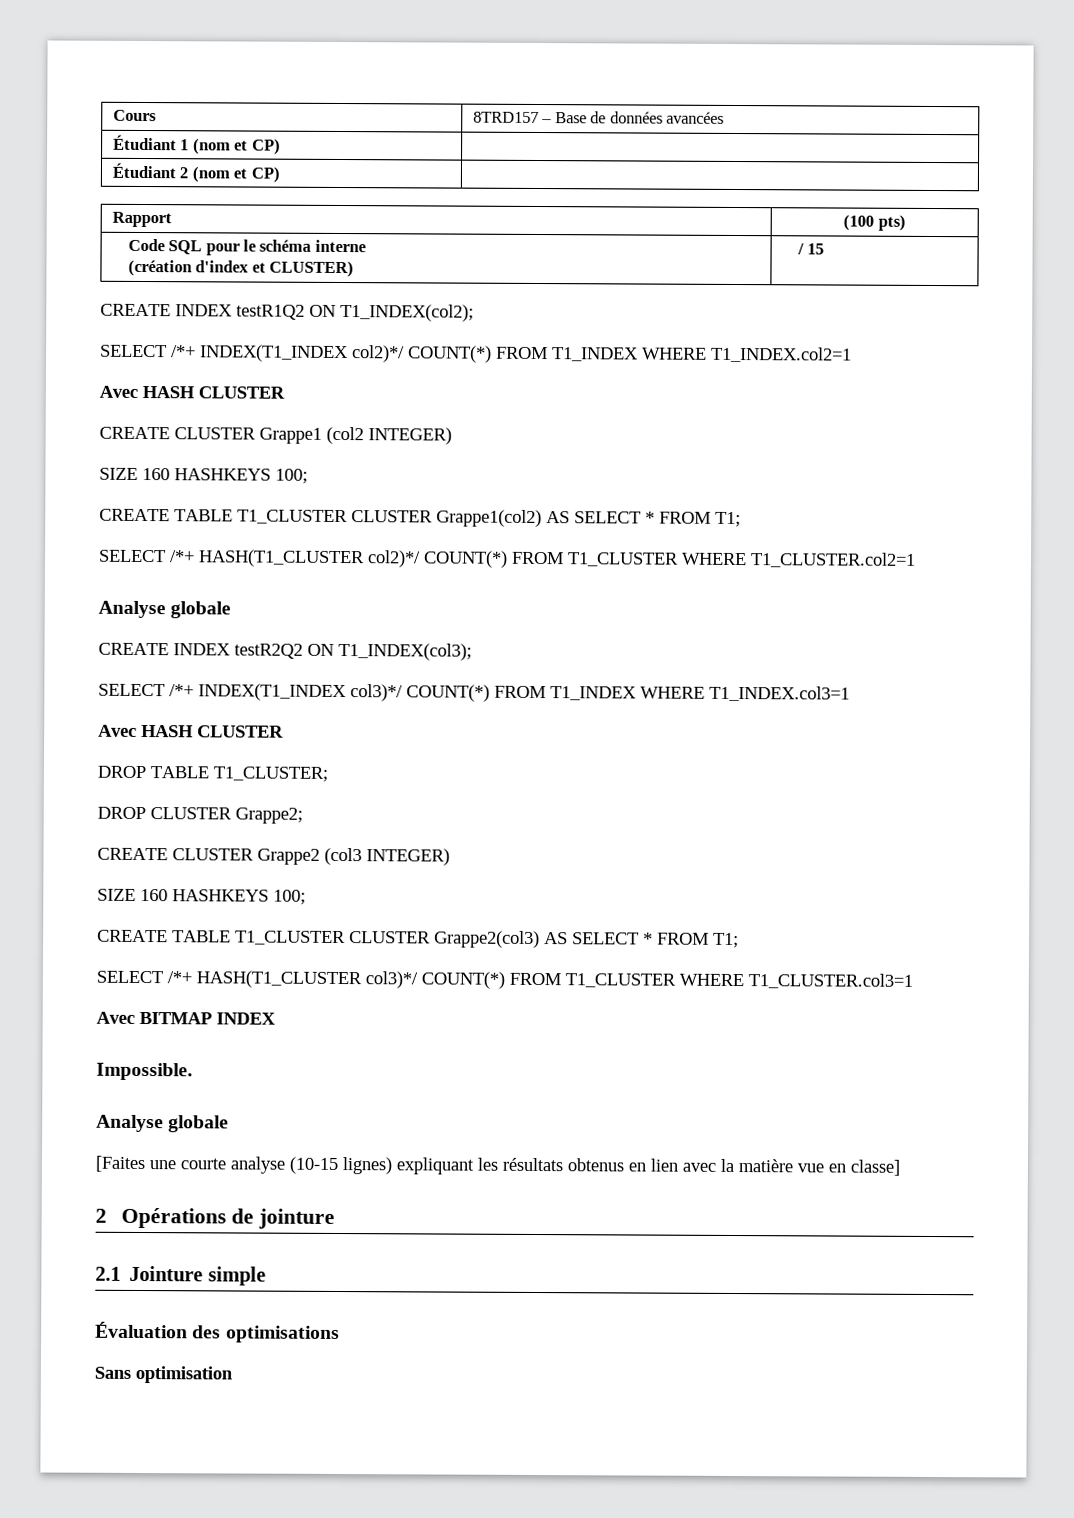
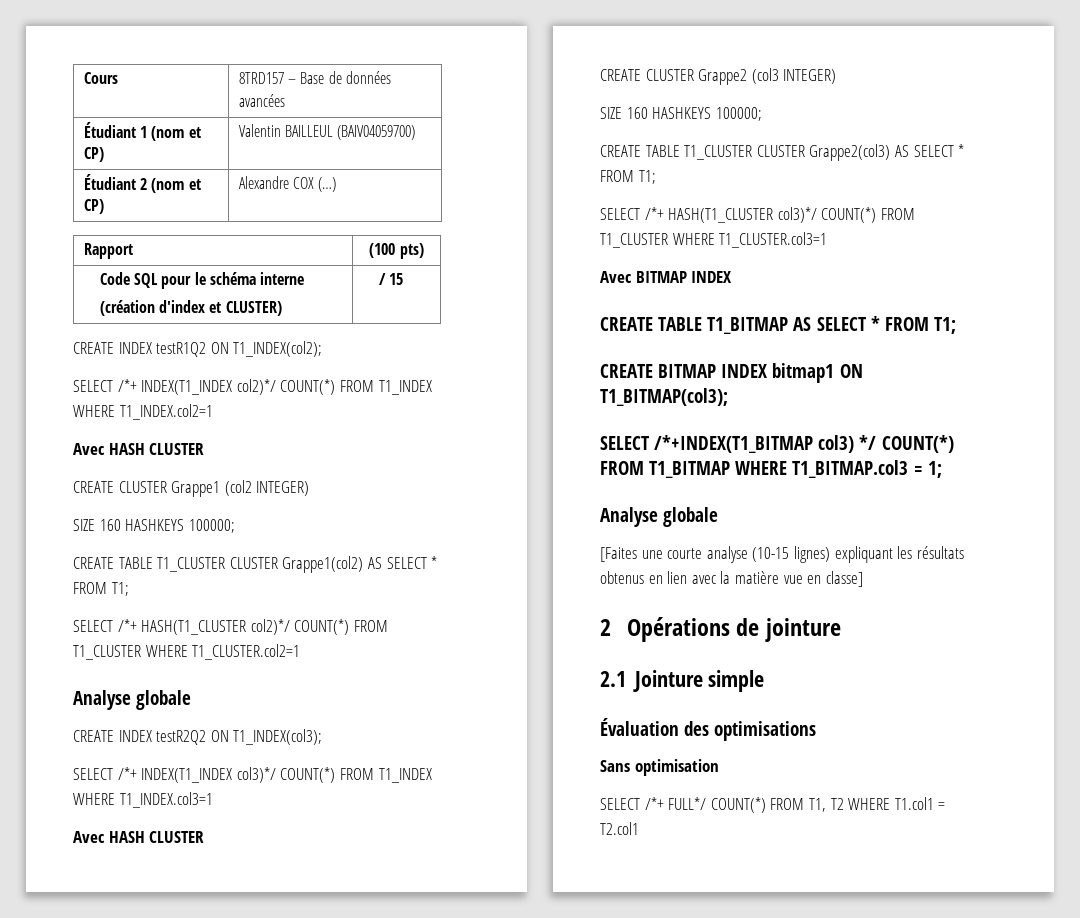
(281, 146) none -> [239,124,416,140] Valentin BAILLEUL (BAIV04059700)
(280, 174) none -> [239,176,337,192] Alexandre COX (…)
[275,468,308,484] 100; -> [188,519,235,533] 100000;
[97,765,328,782] [97,806,303,824] // DROP TABLE T1_CLUSTER; // DROP CLUSTER Grappe2; -> (205, 837) none
[273,889,306,905] 100; -> [715,107,762,121] 100000;
[96,1062,193,1081] Impossible. -> [600,316,956,334] [600,363,863,383] [600,388,728,406] [600,435,954,453] [600,460,942,478] CREATE TABLE T1_BITMAP AS SELECT * FROM T1; // CREATE BITMAP INDEX bitmap1 ON T1_BITMAP(col3); // SELECT /*+INDEX(T1_BITMAP col3) */ COUNT(*) FROM T1_BITMAP WHERE T1_BITMAP.col3 = 1;
(233, 1374) none -> [600,797,946,813] [600,822,639,835] // SELECT /*+ FULL*/ COUNT(*) FROM T1, T2 WHERE T1.col1 = T2.col1

